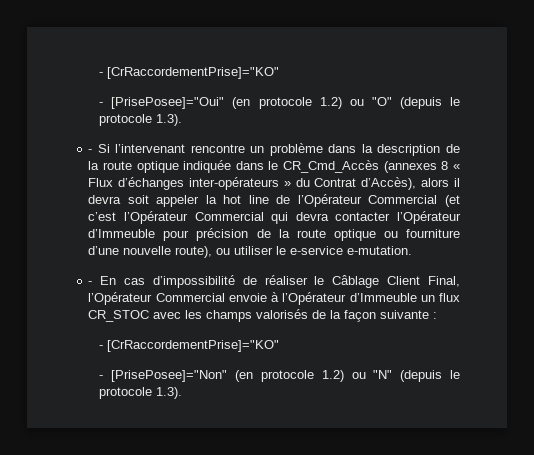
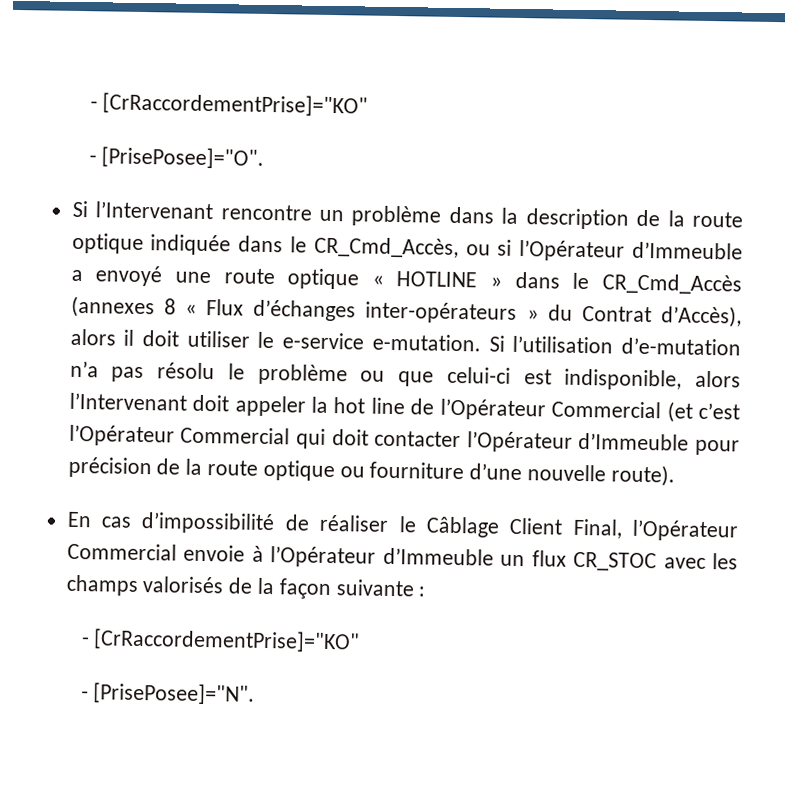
[99,67,280,79] [99,97,460,109] [99,114,183,126] [88,144,186,153] - [CrRaccordementPrise]="KO" // - [PrisePosee]="Oui" (en protocole 1.2) ou "O" (depuis le protocole 1.3). // - Si l’intervenant -> [89,92,369,117] [88,146,265,169] [71,200,214,220] - [CrRaccordementPrise]="KO" // - [PrisePosee]="O". // Si l’Intervenant
(279, 165) none -> [313,236,743,262] [70,265,590,290] CR_Cmd_Accès, ou si l’Opérateur d’Immeuble a envoyé une route optique « HOTLINE » dans le
[88,195,149,204] devra soit -> [142,330,741,356] [69,360,741,391] [68,392,230,412] doit utiliser le e-service e-mutation. Si l’utilisation d’e-mutation n’a pas résolu le problème ou que celui-ci est indisponible, alors l’Intervenant doit
[295,212,329,221] devra -> [331,429,369,446] doit
[175,246,413,258] [88,281,93,285] route), ou utiliser le e-service e-mutation. // - -> [610,464,675,487] route). //
[111,370,460,382] [99,387,183,399] [PrisePosee]="Non" (en protocole 1.2) ou "N" (depuis le protocole 1.3). -> [93,682,256,705] [PrisePosee]="N".

